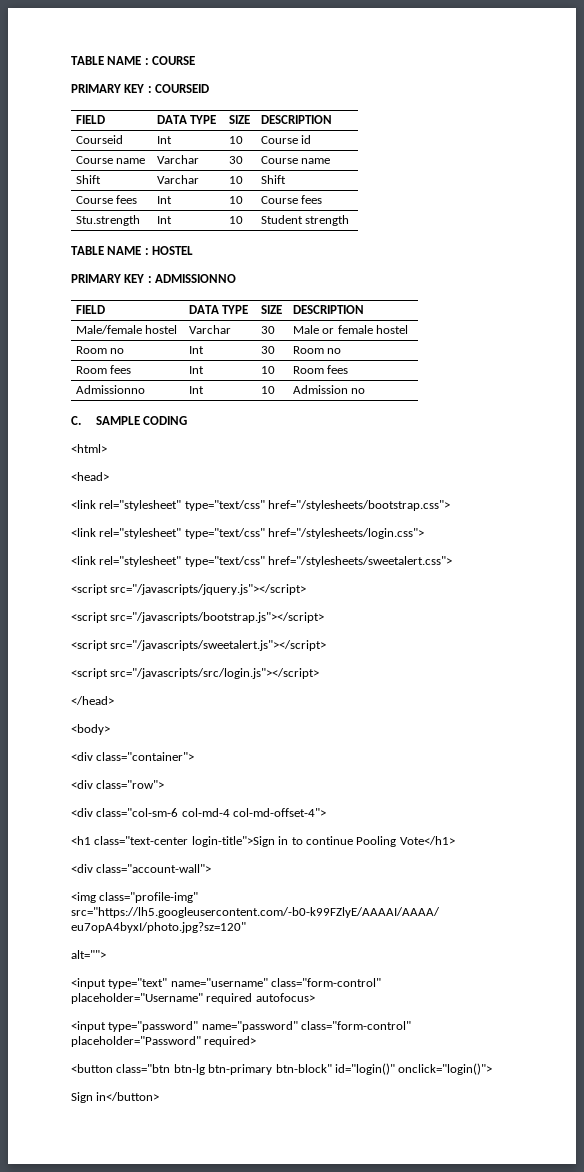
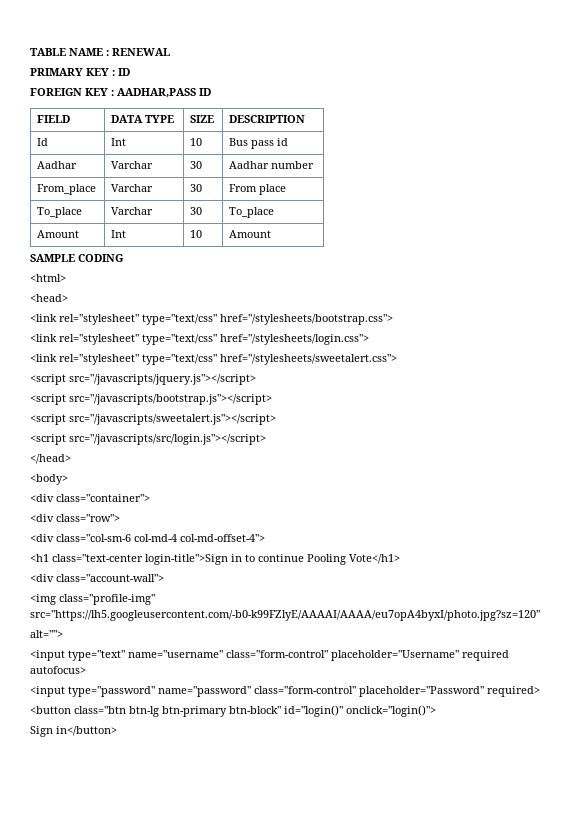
[71,56,196,65] [71,84,210,93] [76,115,106,124] [157,115,217,124] [229,115,251,124] [261,115,333,124] [76,135,124,144] [157,136,173,144] [229,136,244,144] [261,136,299,144] TABLE NAME : COURSE // PRIMARY KEY : COURSEID // FIELD | DATA TYPE | SIZE | DESCRIPTION // Courseid | Int | 10 | Course -> [30,48,170,56] [30,68,130,76] [30,88,211,98] [37,115,71,123] [111,115,175,123] [190,115,215,123] [229,115,306,123] [37,138,49,146] [111,138,127,146] [190,138,203,146] [229,138,275,149] TABLE NAME : RENEWAL // PRIMARY KEY : ID // FOREIGN KEY : AADHAR,PASS ID // FIELD | DATA TYPE | SIZE | DESCRIPTION // Id | Int | 10 | Bus pass
[76,156,146,164] [157,155,200,164] [229,156,244,164] [261,156,331,164] [76,175,102,184] [157,175,200,184] [229,176,244,184] [261,175,287,184] [76,195,138,204] [157,196,173,204] [229,196,244,204] [261,195,323,204] [76,215,141,226] [157,216,173,224] [229,216,244,224] [261,215,350,226] [71,246,194,255] [71,274,237,283] [76,305,106,314] [189,305,249,314] [261,305,283,314] [293,305,365,314] [76,325,178,334] [189,325,232,334] [261,326,276,334] [293,325,409,334] [76,346,125,354] [189,346,205,354] [261,346,276,354] [293,346,342,354] [76,365,132,374] [189,366,205,374] [261,366,276,374] [293,365,349,374] [76,385,146,394] [189,386,205,394] [261,386,276,394] [293,385,366,394] [71,416,81,425] Course name | Varchar | 30 | Course name // Shift | Varchar | 10 | Shift // Course fees | Int | 10 | Course fees // Stu.strength | Int | 10 | Student strength // TABLE NAME : HOSTEL // PRIMARY KEY : ADMISSIONNO // FIELD | DATA TYPE | SIZE | DESCRIPTION // Male/female hostel | Varchar | 30 | Male or female hostel // Room no | Int | 30 | Room no // Room fees | Int | 10 | Room fees // Admissionno | Int | 10 | Admission no // C. -> [37,161,78,169] [111,161,154,169] [190,161,203,169] [229,161,315,169] [37,184,97,195] [111,184,154,192] [190,184,203,192] [229,184,287,195] [37,207,83,218] [111,207,154,215] [190,207,203,215] [229,207,275,218] [37,230,80,238] [111,230,127,238] [190,230,203,238] [229,230,272,238] Aadhar | Varchar | 30 | Aadhar number // From_place | Varchar | 30 | From place // To_place | Varchar | 30 | To_place // Amount | Int | 10 | Amount //

